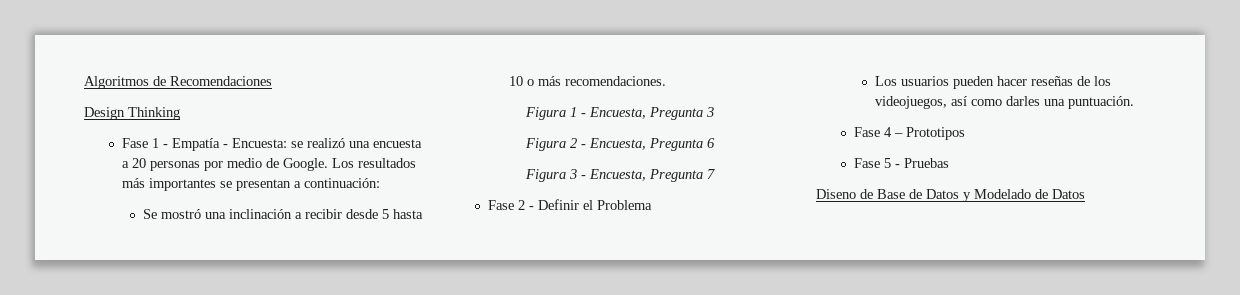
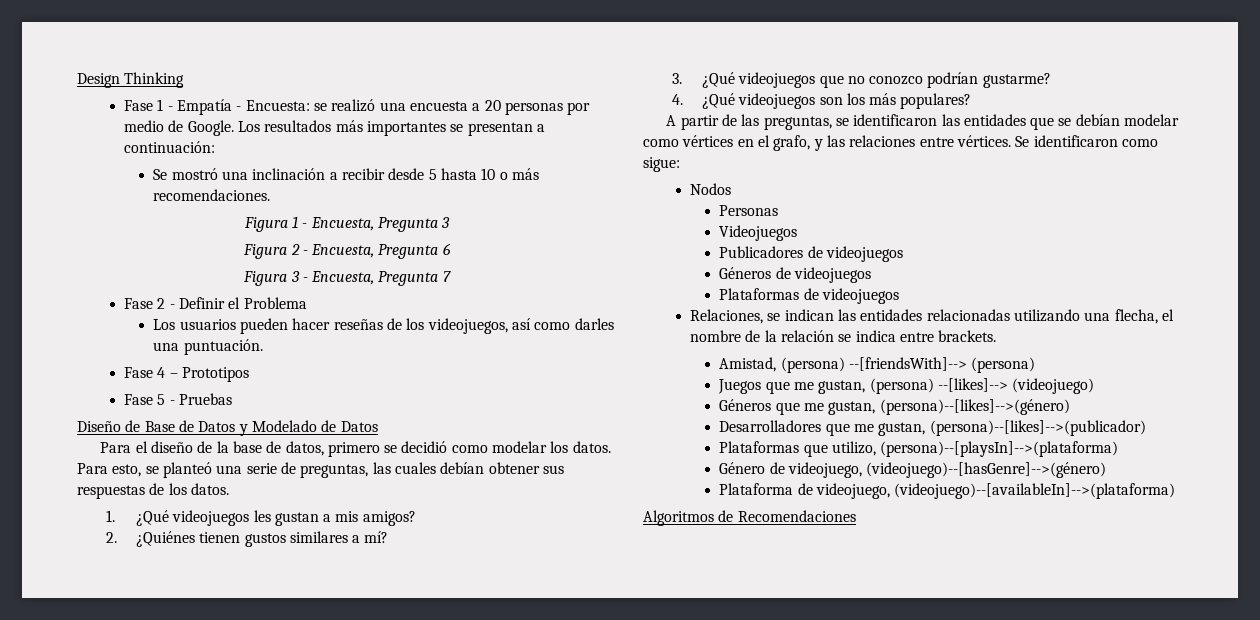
[84,76,272,89] Algoritmos de Recomendaciones // -> (77, 80) none
[816,189,856,199] Diseno -> [77,421,121,432] Diseño
(1085, 194) none -> [100,441,611,457] [77,462,564,478] [77,483,229,499] [106,510,416,526] [106,531,389,547] [672,72,1051,88] [672,93,972,109] [666,114,1180,130] [643,135,1158,151] [643,157,680,172] [690,183,732,195] [719,205,779,216] [719,225,798,241] [719,246,904,262] [719,267,872,283] [719,288,900,304] [690,309,1174,324] [690,330,997,342] [719,357,1036,373] [718,378,1095,394] [719,399,1070,415] [719,420,1146,436] [719,441,1119,457] [719,462,1107,478] [719,483,1176,499] [643,510,856,526] // Para el diseño de la base de datos, primero se decidió como modelar los datos. Para esto, se planteó una serie de preguntas, las cuales debían obtener sus respuestas de los datos. // 1. ¿Qué videojuegos les gustan a mis amigos? // 2. ¿Quiénes tienen gustos similares a mí? // 3. ¿Qué videojuegos que no conozco podrían gustarme? // 4. ¿Qué videojuegos son los más populares? // A partir de las preguntas, se identificaron las entidades que se debían modelar como vértices en el grafo, y las relaciones entre vértices. Se identificaron como sigue: // Nodos // Personas // Videojuegos // Publicadores de videojuegos // Géneros de videojuegos // Plataformas de videojuegos // Relaciones, se indican las entidades relacionadas utilizando una flecha, el nombre de la relación se indica entre brackets. // Amistad, (persona) --[friendsWith]--> (persona) // Juegos que me gustan, (persona) --[likes]--> (videojuego) // Géneros que me gustan, (persona)--[likes]-->(género) // Desarrolladores que me gustan, (persona)--[likes]-->(publicador) // Plataformas que utilizo, (persona)--[playsIn]-->(plataforma) // Género de videojuego, (videojuego)--[hasGenre]-->(género) // Plataforma de videojuego, (videojuego)--[availableIn]-->(plataforma) // Algoritmos de Recomendaciones

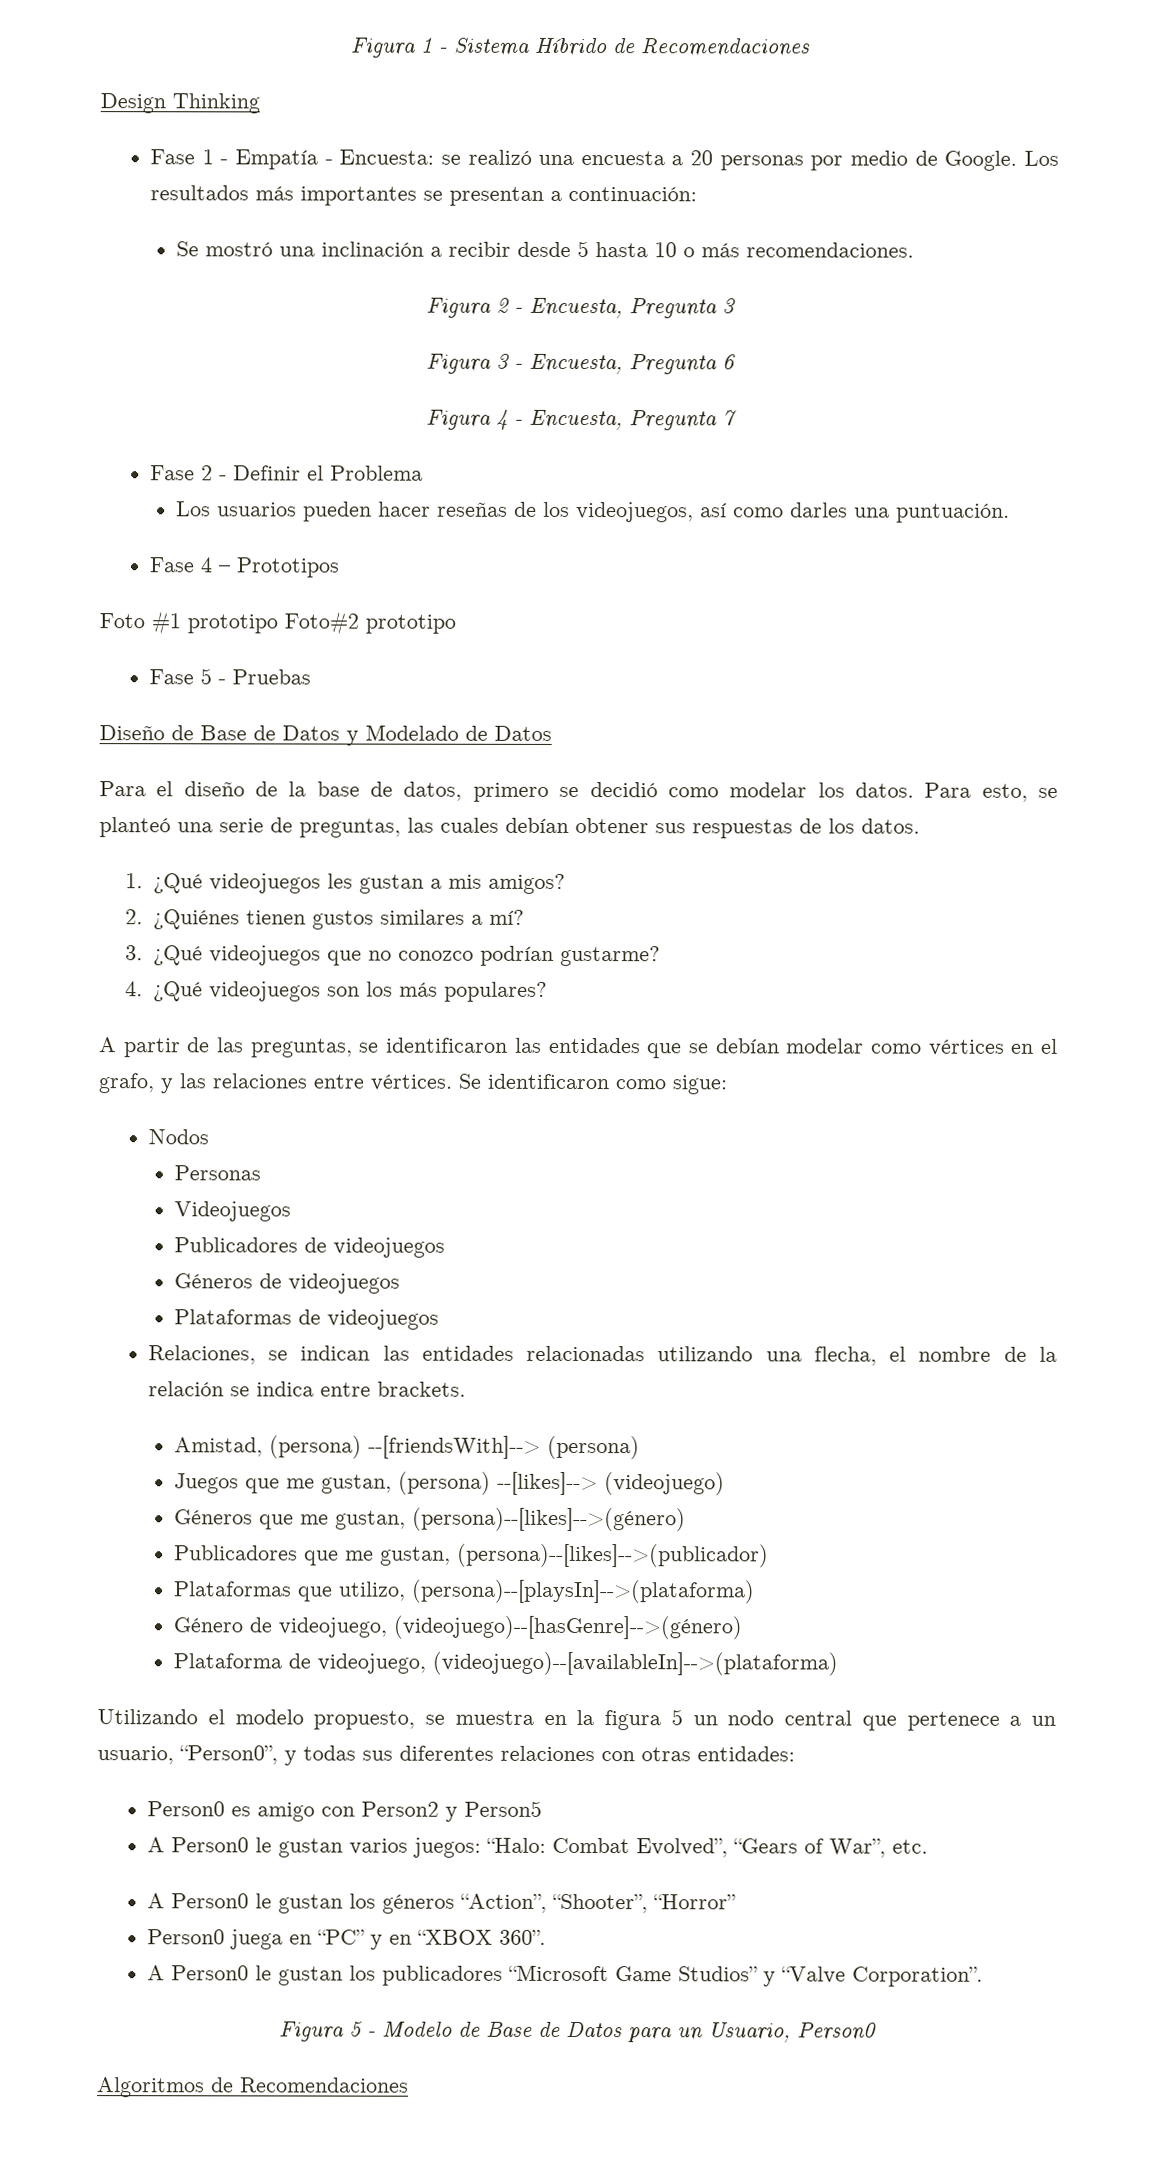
(77, 80) none -> [350,37,811,58] Figura 1 - Sistema Híbrido de Recomendaciones //
[292,216,299,228] 1 -> [495,297,510,313] 2
[290,244,300,255] 2 -> [495,353,510,369] 3
[290,271,300,282] 3 -> [495,409,508,430] 4
(249, 374) none -> [99,611,456,635] // Foto #1 prototipo Foto#2 prototipo
[719,420,822,432] Desarrolladores -> [174,1545,299,1561] Publicadores
(1176, 491) none -> [97,1709,1056,1731] [97,1745,795,1766] [146,1800,542,1822] [146,1837,928,1858] [146,1893,736,1914] [146,1929,546,1950] [146,1964,983,1987] [278,2021,877,2043] // Utilizando el modelo propuesto, se muestra en la figura 5 un nodo central que pertenece a un usuario, “Person0”, y todas sus diferentes relaciones con otras entidades: // Person0 es amigo con Person2 y Person5 // A Person0 le gustan varios juegos: “Halo: Combat Evolved”, “Gears of War”, etc. // A Person0 le gustan los géneros “Action”, “Shooter”, “Horror” // Person0 juega en “PC” y en “XBOX 360”. // A Person0 le gustan los publicadores “Microsoft Game Studios” y “Valve Corporation”. // Figura 5 - Modelo de Base de Datos para un Usuario, Person0

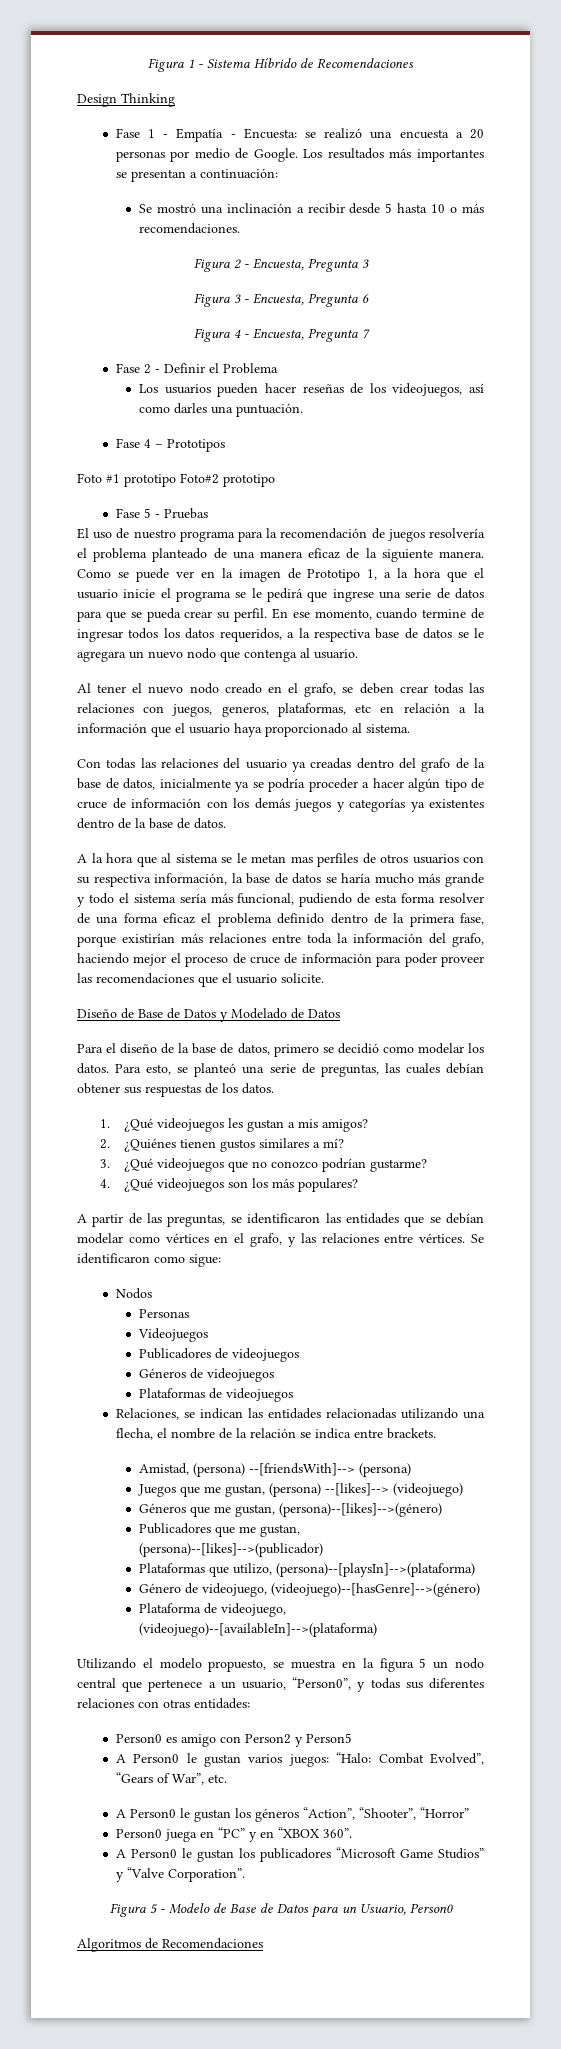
(311, 677) none -> [77,528,485,542] [77,548,484,562] [77,568,485,582] [77,588,484,602] [77,608,484,622] [77,628,485,642] [77,648,358,662] [77,683,484,697] [77,703,486,717] [77,723,410,737] [77,758,485,772] [77,778,484,792] [77,798,484,812] [77,818,226,829] [77,853,484,867] [77,873,484,887] [77,893,485,907] [77,913,485,927] [77,933,484,947] [77,953,484,967] [77,973,324,987] // El uso de nuestro programa para la recomendación de juegos resolvería el problema planteado de una manera eficaz de la siguiente manera. Como se puede ver en la imagen de Prototipo 1, a la hora que el usuario inicie el programa se le pedirá que ingrese una serie de datos para que se pueda crear su perfil. En ese momento, cuando termine de ingresar todos los datos requeridos, a la respectiva base de datos se le agregara un nuevo nodo que contenga al usuario. // Al tener el nuevo nodo creado en el grafo, se deben crear todas las relaciones con juegos, generos, plataformas, etc en relación a la información que el usuario haya proporcionado al sistema. // Con todas las relaciones del usuario ya creadas dentro del grafo de la base de datos, inicialmente ya se podría proceder a hacer algún tipo de cruce de información con los demás juegos y categorías ya existentes dentro de la base de datos. // A la hora que al sistema se le metan mas perfiles de otros usuarios con su respectiva información, la base de datos se haría mucho más grande y todo el sistema sería más funcional, pudiendo de esta forma resolver de una forma eficaz el problema definido dentro de la primera fase, porque existirían más relaciones entre toda la información del grafo, haciendo mejor el proceso de cruce de información para poder proveer las recomendaciones que el usuario solicite.

